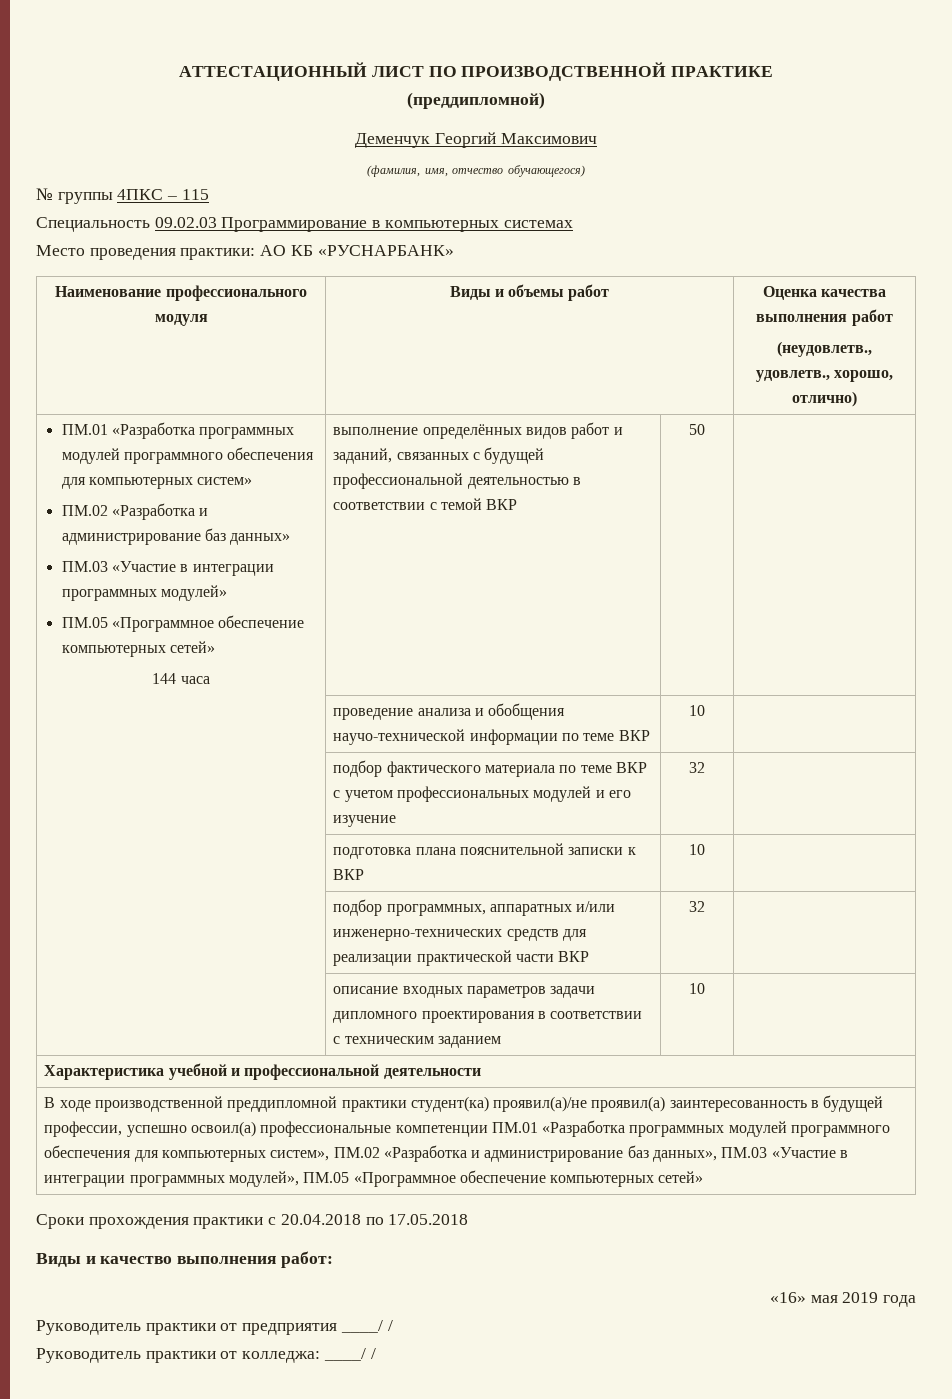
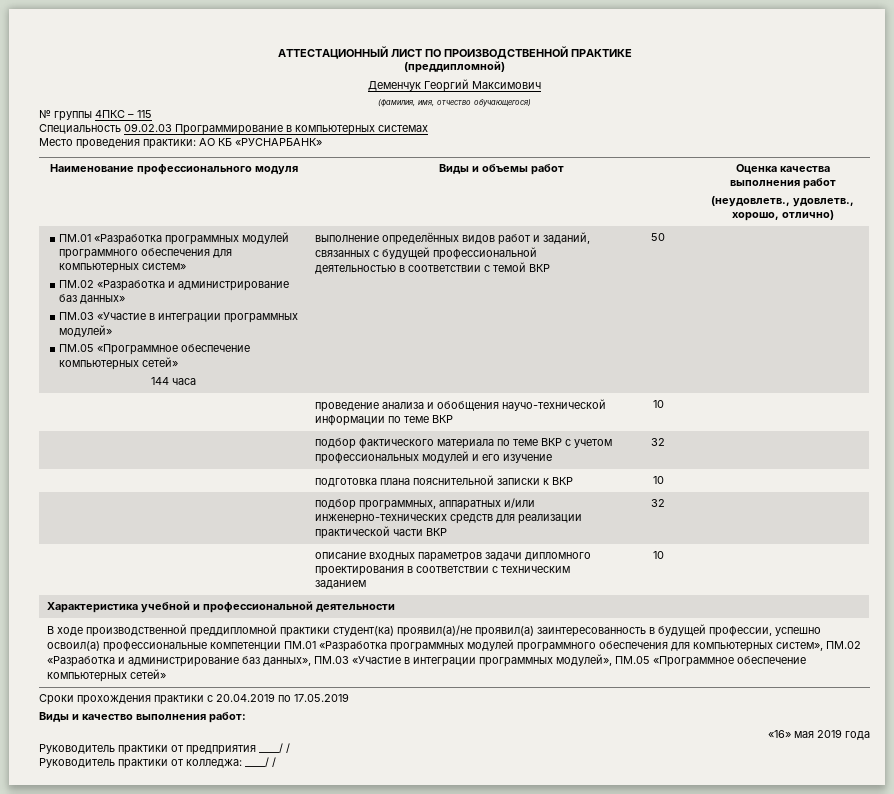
[280,1214,469,1225] 20.04.2018 по 17.05.2018 -> [216,693,349,702] 20.04.2019 по 17.05.2019

